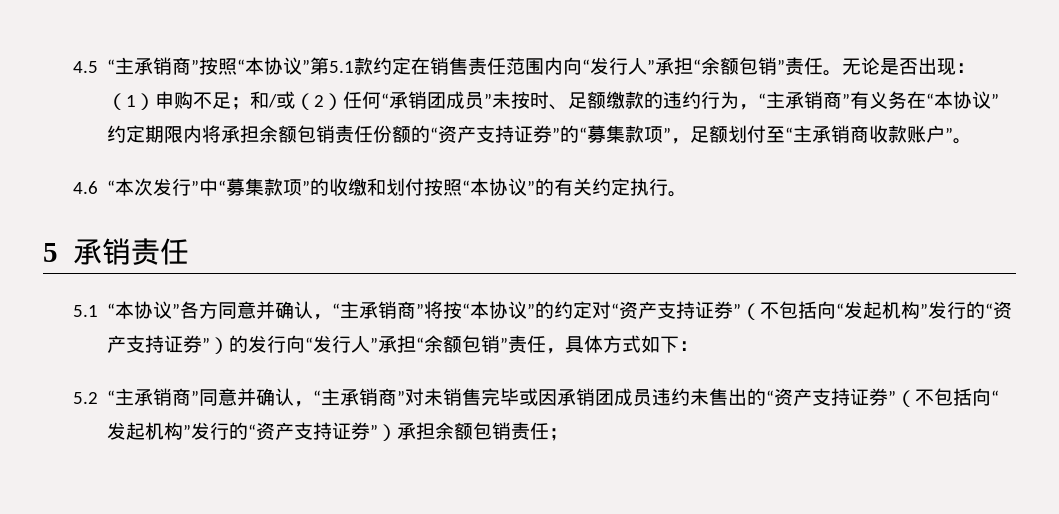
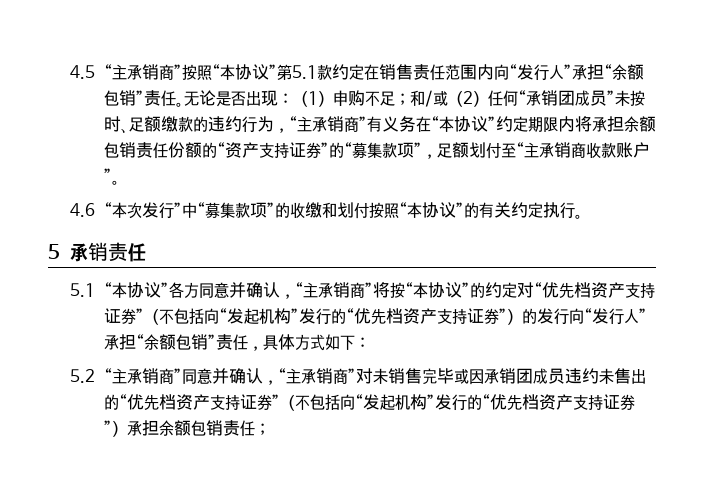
(620, 310) none -> [541,282,591,298] 优先档
(994, 310) none -> [353,308,403,324] 优先档
(775, 397) none -> [126,394,176,410] 优先档
(257, 431) none -> [489,394,539,410] 优先档

